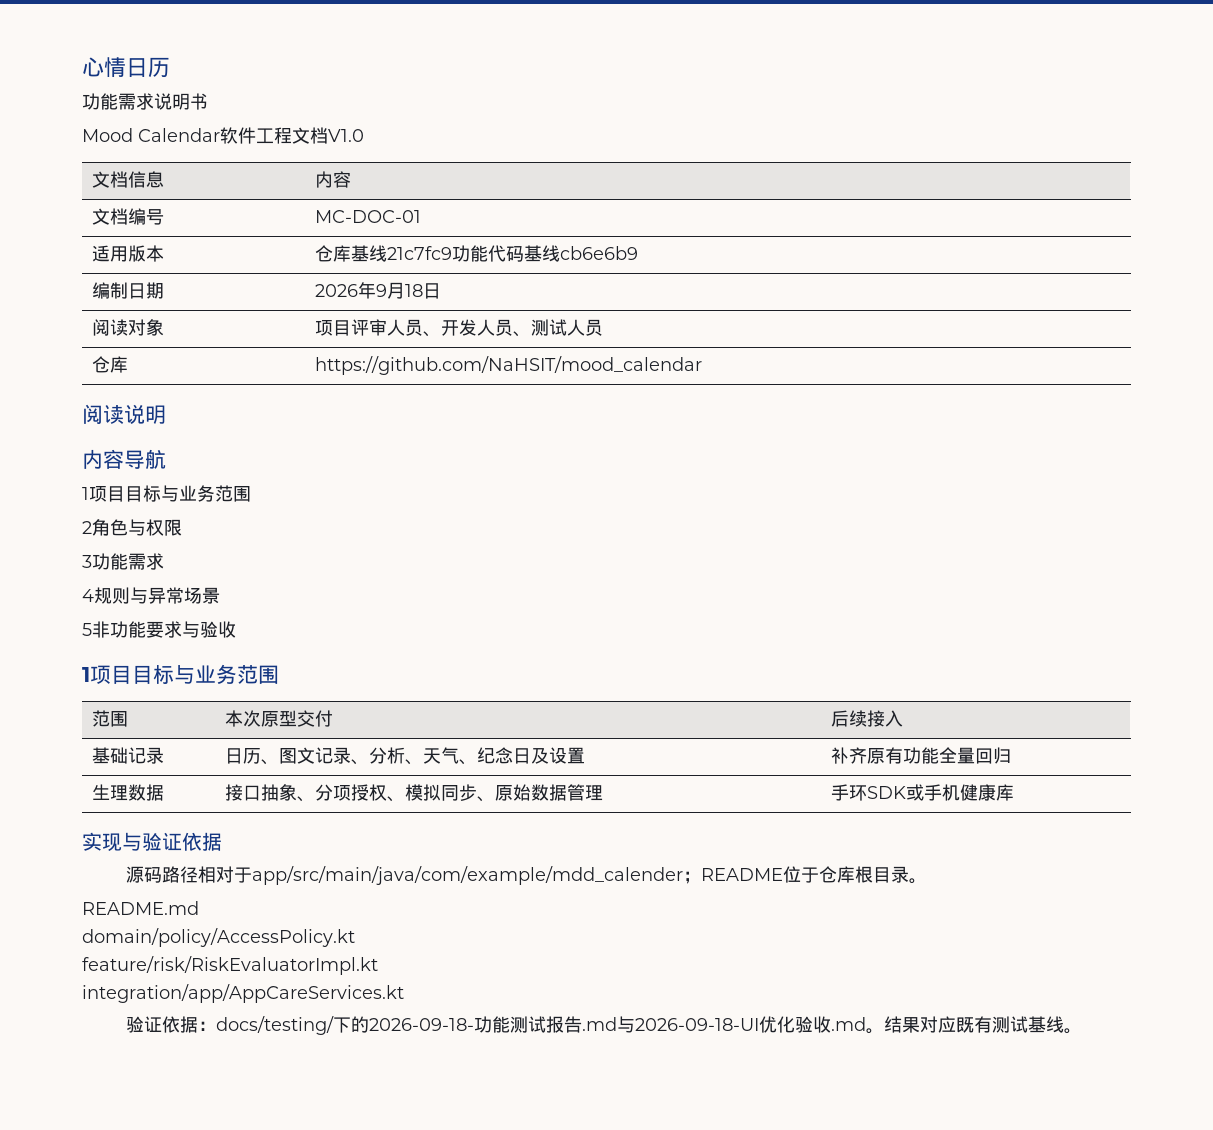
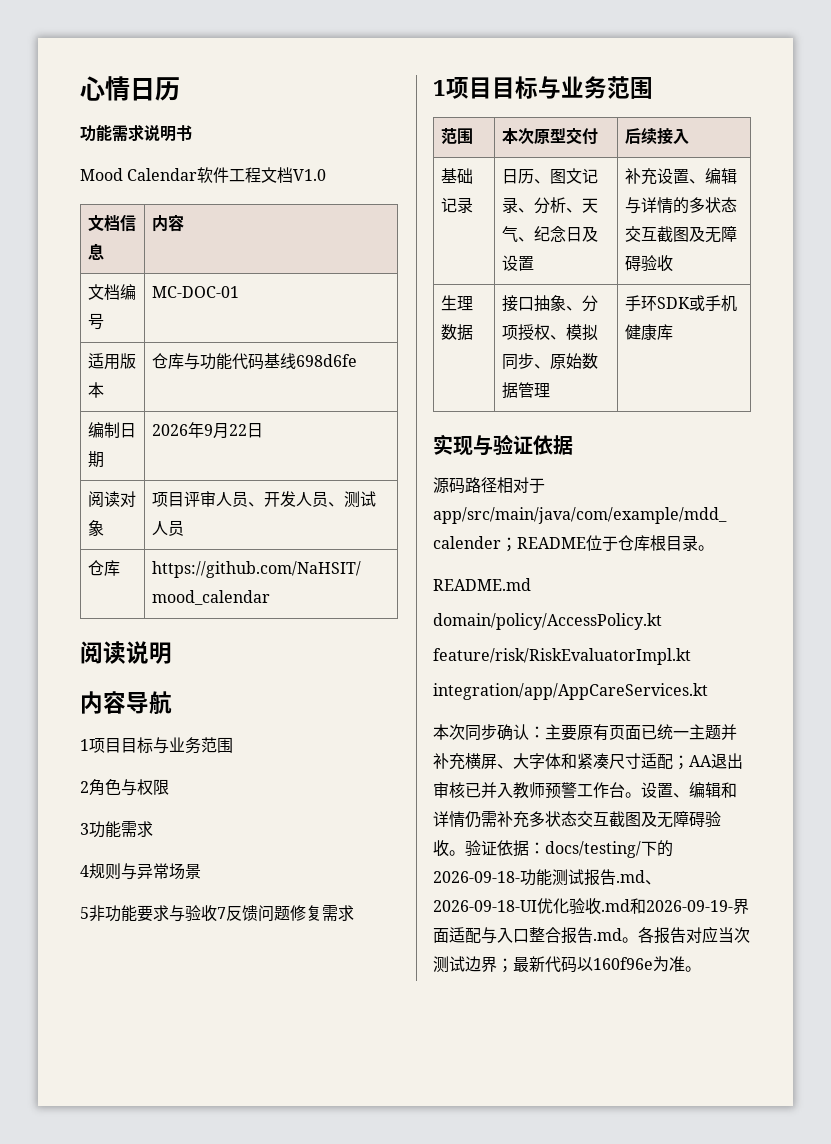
[351,245,453,262] 基线21c7fc9 -> [183,353,200,370] 与
[560,246,639,260] cb6e6b9 -> [295,354,357,367] 698d6fe
[405,284,424,297] 18 -> [228,424,247,436] 22
(236, 629) none -> [217,905,354,922] 7反馈问题修复需求
[849,747,1012,764] 齐原有功能全量回归 -> [640,168,737,185] [624,197,737,214] [624,226,737,243] [624,255,673,272] 充设置、编辑与详情的多状态交互截图及无障碍验收
(404, 993) none -> [433,724,737,741] [433,753,743,770] [433,782,737,799] [433,811,721,828] [433,840,465,857] 本次同步确认：主要原有页面已统一主题并补充横屏、大字体和紧凑尺寸适配；AA退出审核已并入教师预警工作台。设置、编辑和详情仍需补充多状态交互截图及无障碍验收。
[617,1016,636,1033] 与 -> [645,880,661,885] 、
[866,1016,1065,1034] 。结果对应既有测试基线 -> [630,898,749,914] [433,926,750,944] [433,956,685,973] 和2026-09-19-界面适配与入口整合报告.md。各报告对应当次测试边界；最新代码以160f96e为准

